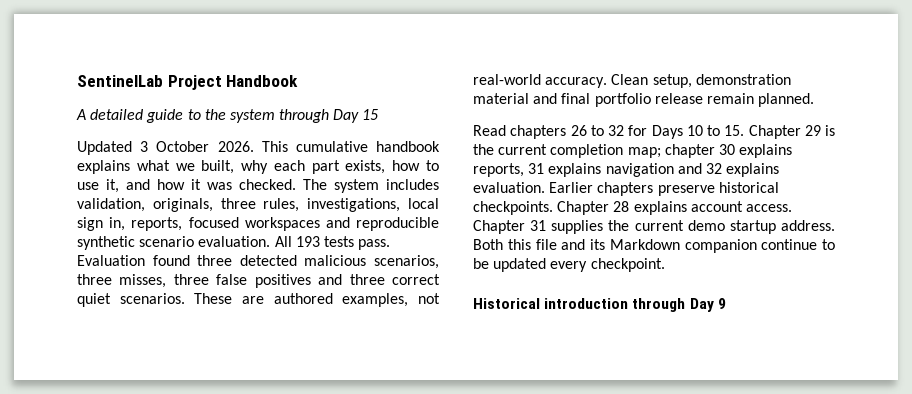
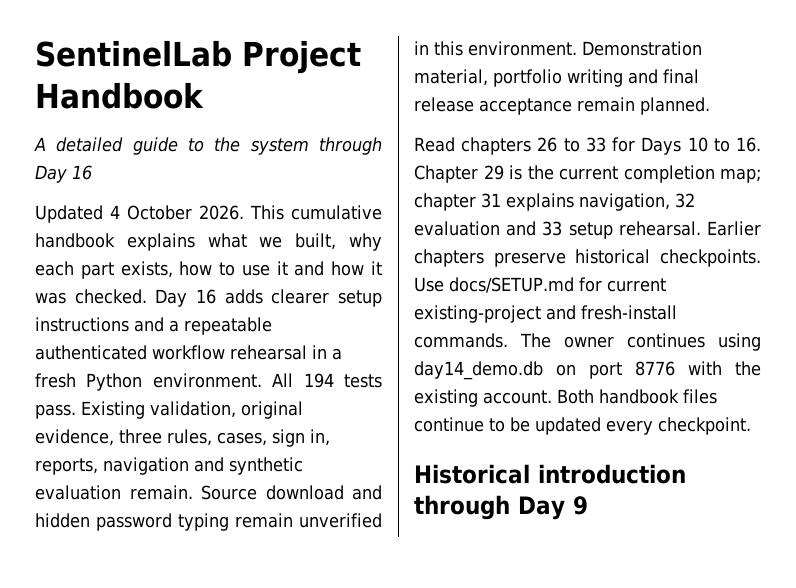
[362,109,379,120] 15 -> [72,165,92,180] 16
[140,141,149,152] 3 -> [110,205,120,219] 4
[106,179,119,193] it, -> [276,261,288,275] it
[303,179,439,193] [77,198,440,212] [77,217,439,231] [77,236,391,250] [77,255,439,269] [77,274,440,288] [77,293,440,307] [473,74,791,88] [473,93,703,107] The system includes validation, originals, three rules, investigations, local sign in, reports, focused workspaces and reproducible synthetic scenario evaluation. All 193 tests pass. Evaluation found three detected malicious scenarios, three misses, three false positives and three correct quiet scenarios. These are authored examples, not real-world accuracy. Clean setup, demonstration material and final portfolio release -> [155,289,382,307] [35,317,272,335] [35,345,342,360] [35,373,382,391] [35,401,303,419] [35,429,330,447] [35,457,303,475] [35,485,382,500] [35,513,382,531] [414,41,702,56] [414,69,699,87] [414,97,572,115] Day 16 adds clearer setup instructions and a repeatable authenticated workflow rehearsal in a fresh Python environment. All 194 tests pass. Existing validation, original evidence, three rules, cases, sign in, reports, navigation and synthetic evaluation remain. Source download and hidden password typing remain unverified in this environment. Demonstration material, portfolio writing and final release acceptance
[608,125,624,136] 32 -> [585,137,606,152] 33
[724,125,745,136] 15. -> [736,137,761,152] 16.
[718,144,793,158] [473,163,780,177] [473,182,545,193] 30 explains reports, 31 explains navigation and 32 explains evaluation. -> [481,193,695,211] [414,221,701,239] 31 explains navigation, 32 evaluation and 33 setup rehearsal.
[557,201,792,215] [473,220,835,234] [473,239,757,253] Chapter 28 explains account access. Chapter 31 supplies the current demo startup address. Both this file and its Markdown companion -> [414,277,666,293] [414,305,677,323] [414,333,761,351] [414,361,761,380] [414,389,717,407] Use docs/SETUP.md for current existing-project and fresh-install commands. The owner continues using day14_demo.db on port 8776 with the existing account. Both handbook files

